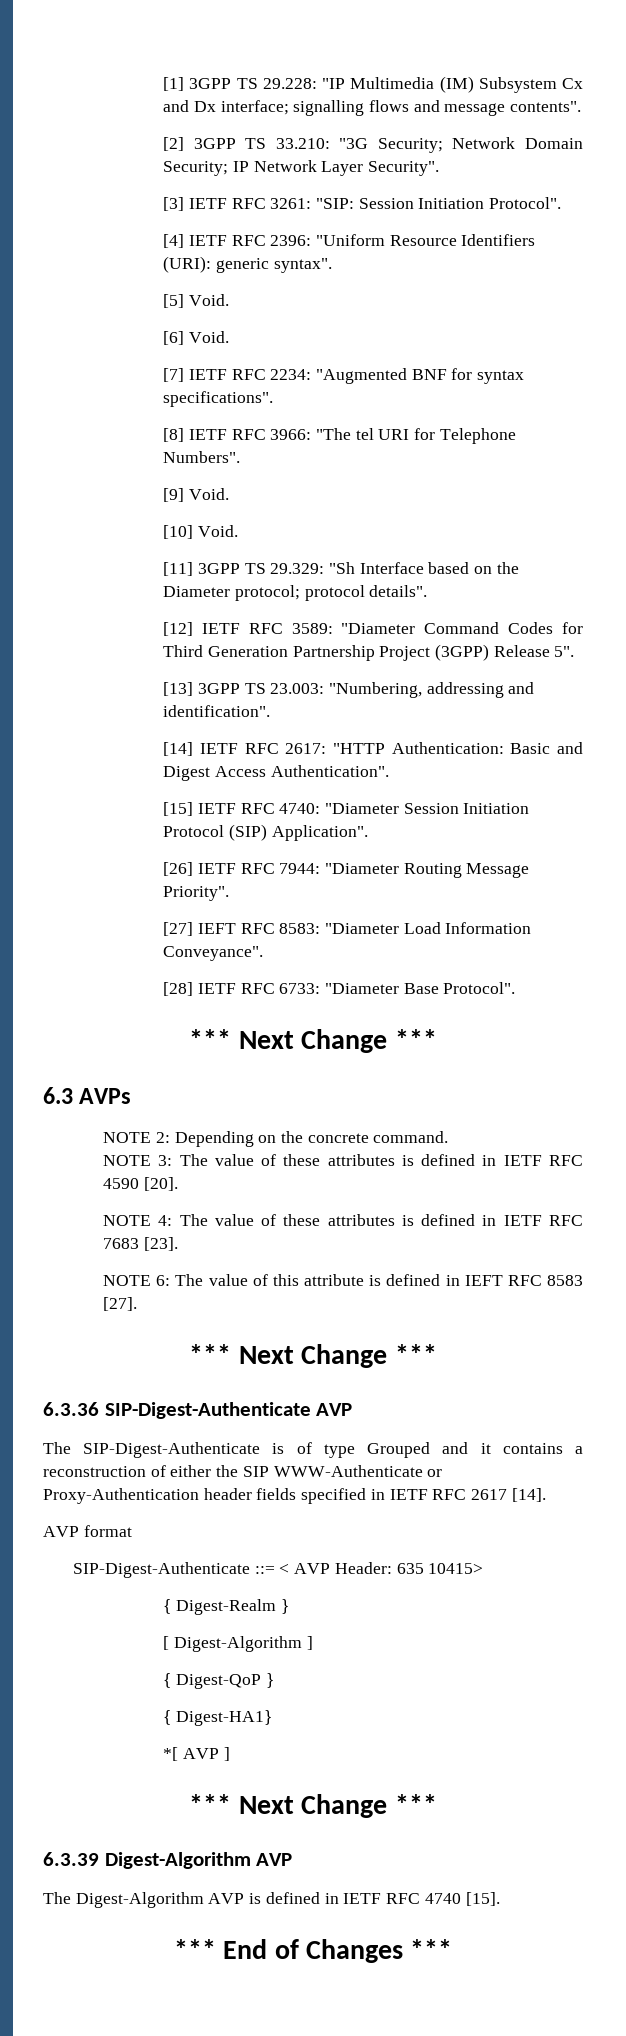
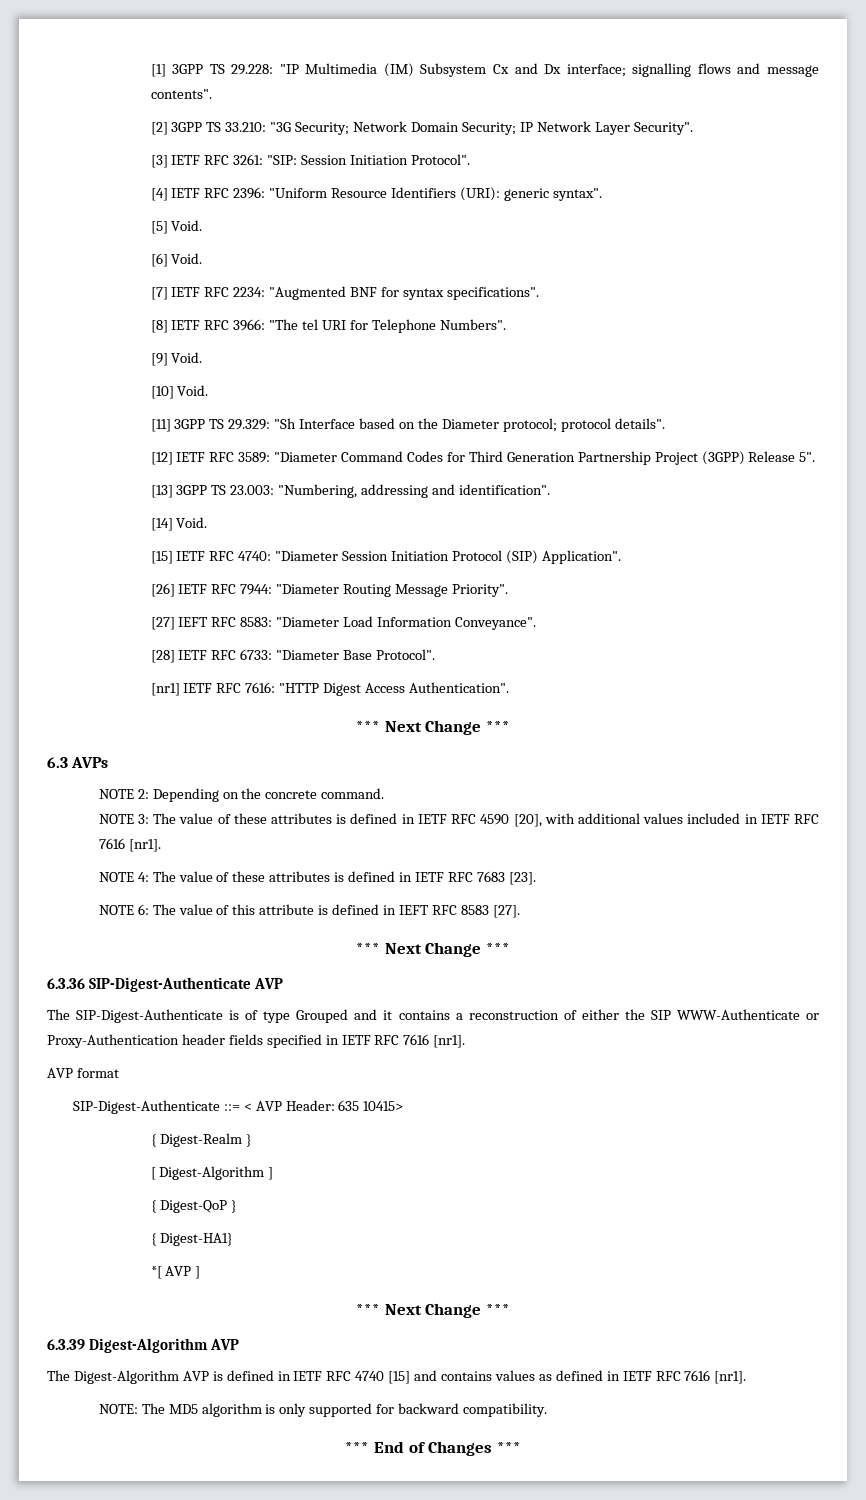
[199,742,584,754] [163,765,389,781] IETF RFC 2617: "HTTP Authentication: Basic and Digest Access Authentication". -> [176,517,208,528] Void.
(516, 988) none -> [150,682,509,696] // [nr1] IETF RFC 7616: "HTTP Digest Access Authentication".
[143,1177,178,1191] [20]. -> [513,813,819,827] [98,838,161,852] [20], with additional values included in IETF RFC 7616 [nr1].
[471,1488,546,1502] 2617 [14]. -> [403,1034,466,1048] 7616 [nr1].
[465,1892,500,1906] [15]. -> [388,1370,747,1384] [98,1403,548,1417] [15] and contains values as defined in IETF RFC 7616 [nr1]. // NOTE: The MD5 algorithm is only supported for backward compatibility.

